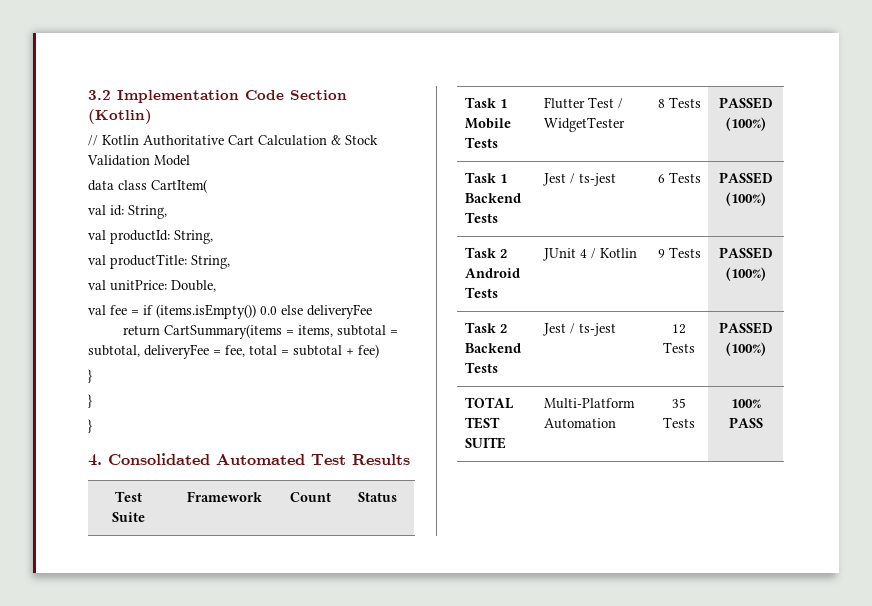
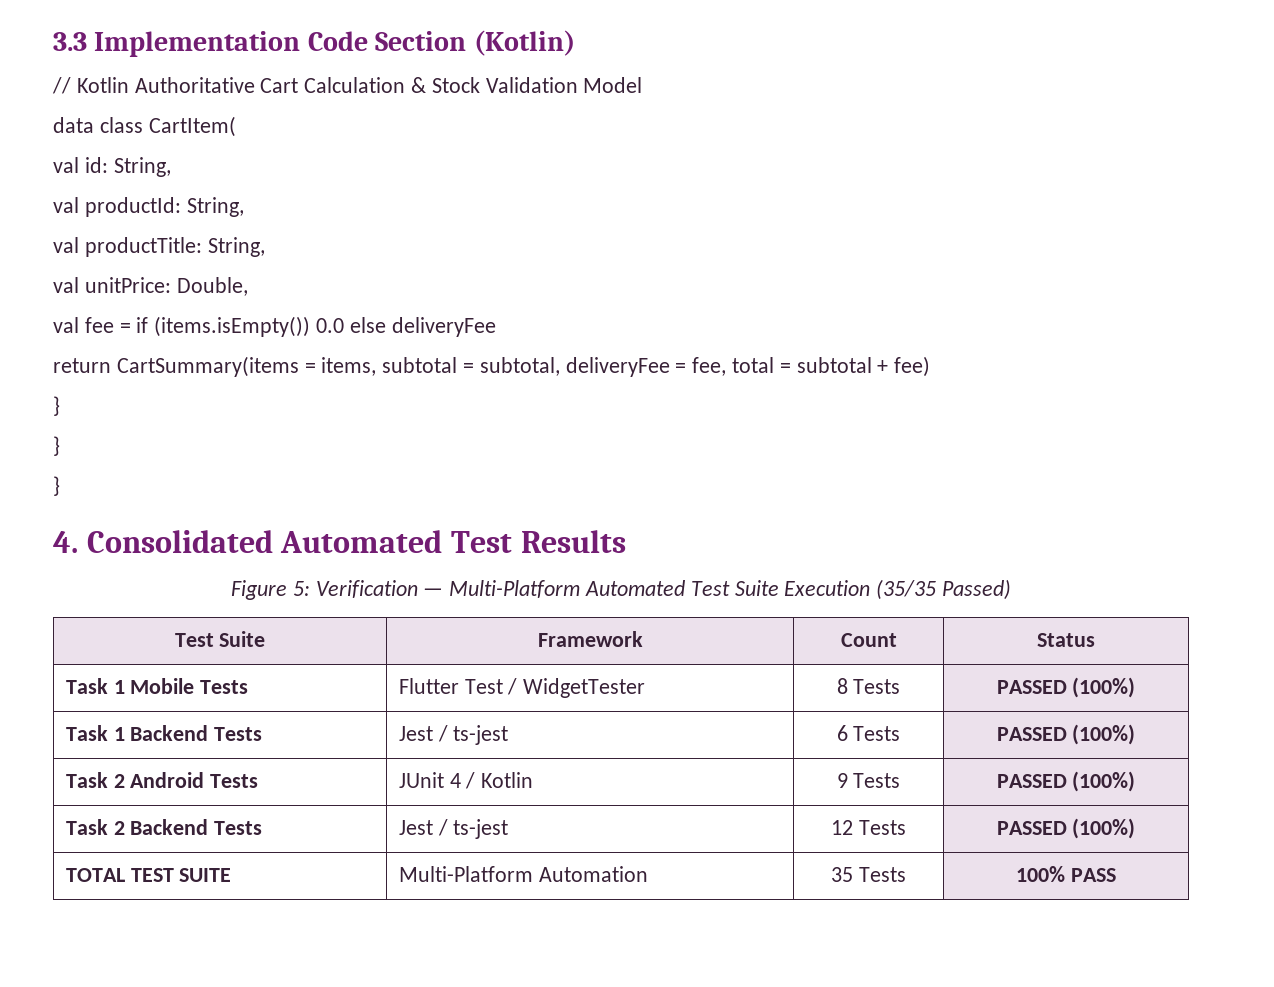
[88,90,111,100] 3.2 -> [53,32,87,51] 3.3
(410, 459) none -> [230,579,1012,600] // Figure 5: Verification — Multi-Platform Automated Test Suite Execution (35/35 Passed)

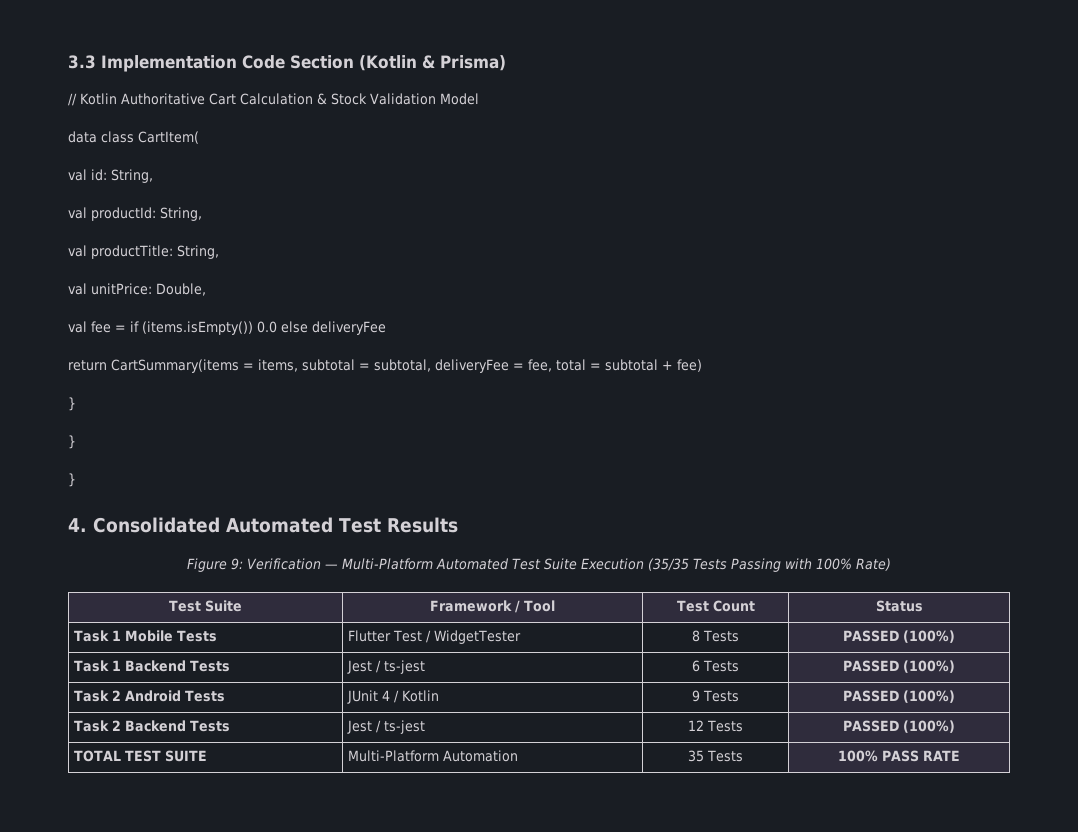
[473,30,575,56] (Kotlin) -> [359,55,506,71] (Kotlin & Prisma)
[292,581,310,596] 5: -> [230,558,243,570] 9:
[942,579,1012,600] Passed) -> [692,558,892,572] Tests Passing with 100% Rate)
(643, 639) | -> [515,600,556,613] [676,600,709,612] / Tool | Test
(1116, 875) none -> [922,750,961,761] RATE

